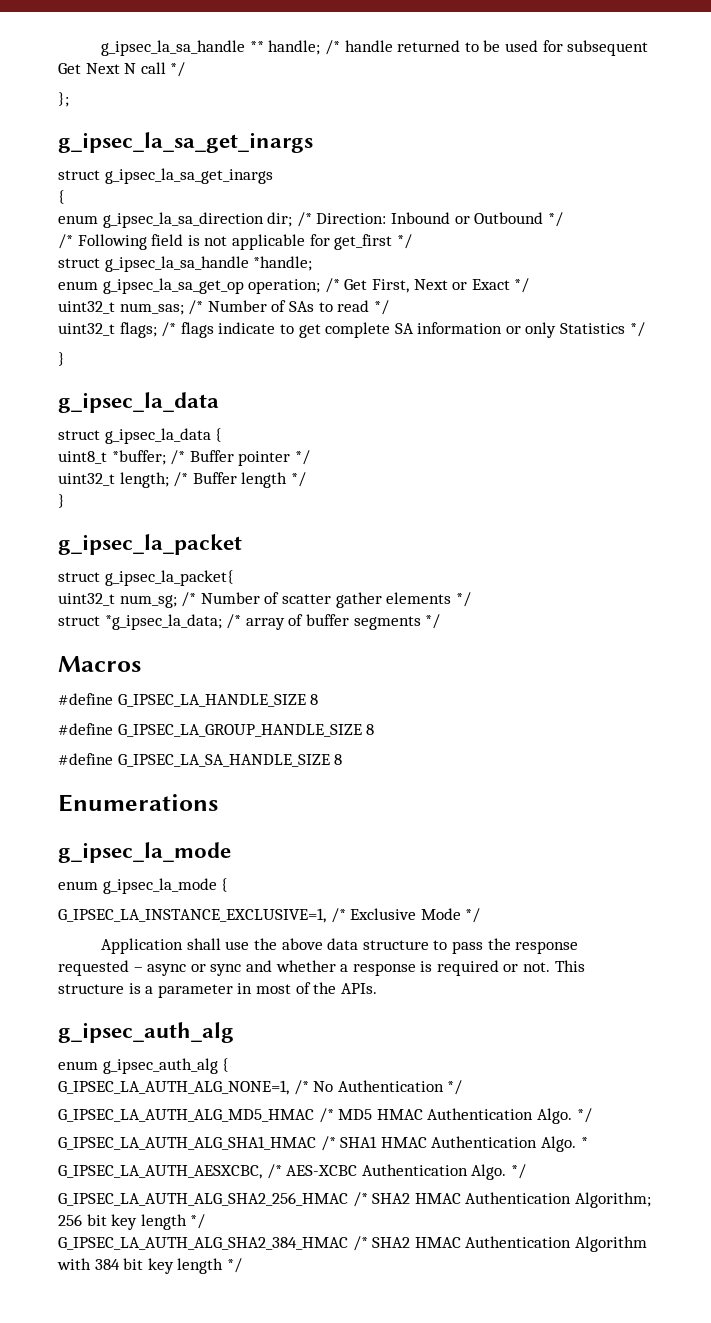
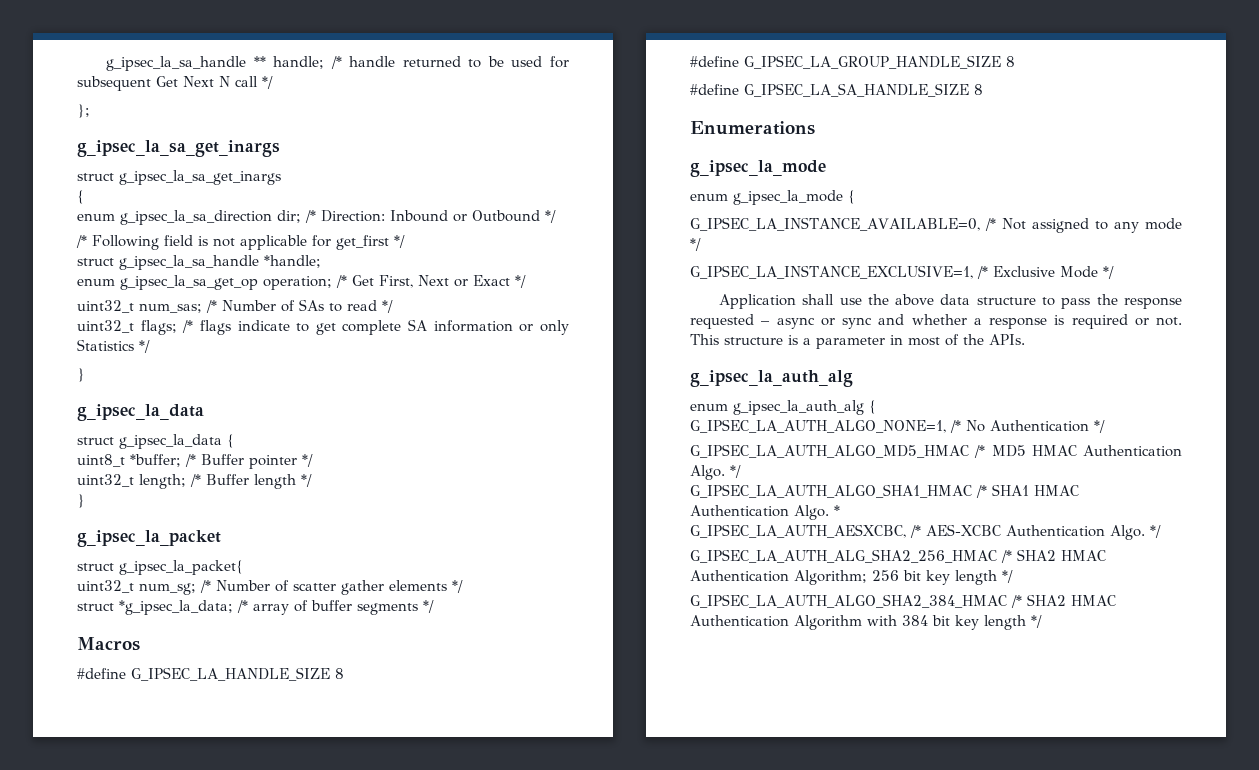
(229, 885) none -> [690,217,1182,233] [690,238,701,251] // G_IPSEC_LA_INSTANCE_AVAILABLE=0, /* Not assigned to any mode */
[58,1022,234,1043] [58,1058,230,1074] [58,1080,289,1095] g_ipsec_auth_alg // enum g_ipsec_auth_alg { // G_IPSEC_LA_AUTH_ALG_NONE=1, -> [690,370,853,387] [690,400,877,415] [690,419,946,433] g_ipsec_la_auth_alg // enum g_ipsec_la_auth_alg { // G_IPSEC_LA_AUTH_ALGO_NONE=1,
[58,1109,314,1122] G_IPSEC_LA_AUTH_ALG_MD5_HMAC -> [690,444,969,458] G_IPSEC_LA_AUTH_ALGO_MD5_HMAC
[58,1136,316,1150] G_IPSEC_LA_AUTH_ALG_SHA1_HMAC -> [690,484,972,498] G_IPSEC_LA_AUTH_ALGO_SHA1_HMAC
[58,1237,348,1250] G_IPSEC_LA_AUTH_ALG_SHA2_384_HMAC -> [690,594,1007,608] G_IPSEC_LA_AUTH_ALGO_SHA2_384_HMAC

